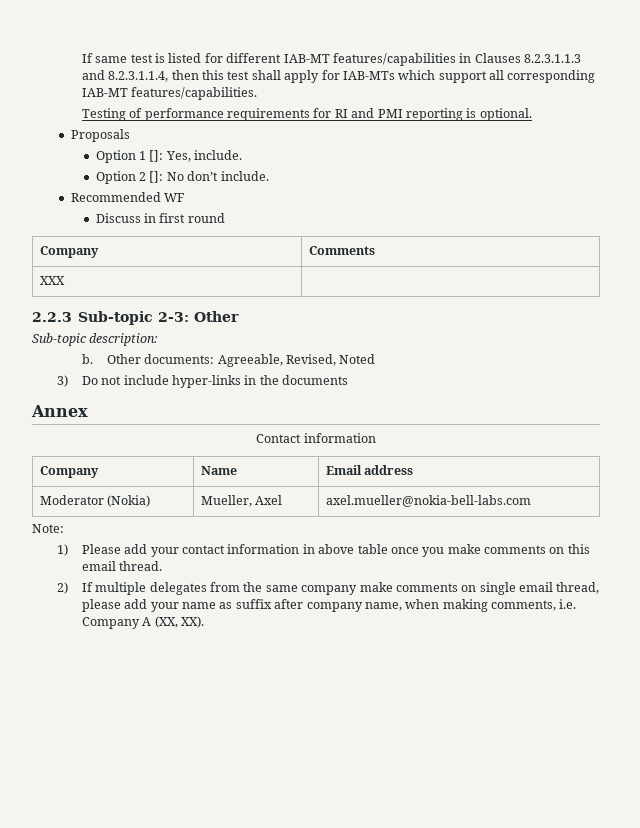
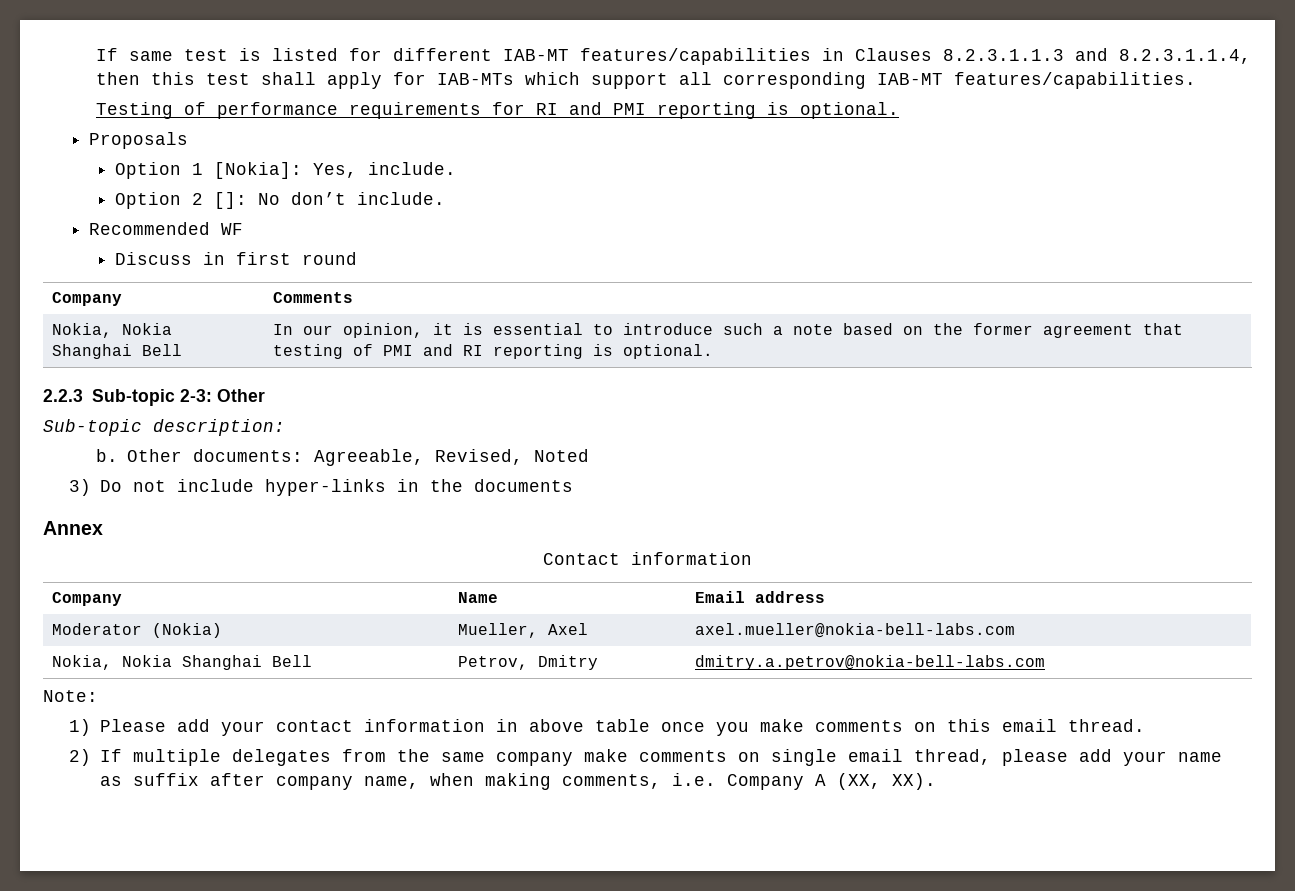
[149,150,164,162] []: -> [214,162,303,179] [Nokia]:
[39,276,65,285] XXX | -> [51,323,172,338] [51,344,182,359] [272,323,1183,338] [272,344,713,359] Nokia, Nokia Shanghai Bell | In our opinion, it is essential to introduce such a note based on the former agreement that testing of PMI and RI reporting is optional.
(531, 501) none -> [51,655,312,670] [457,655,598,670] [694,655,1045,670] // Nokia, Nokia Shanghai Bell | Petrov, Dmitry | dmitry.a.petrov@nokia-bell-labs.com

